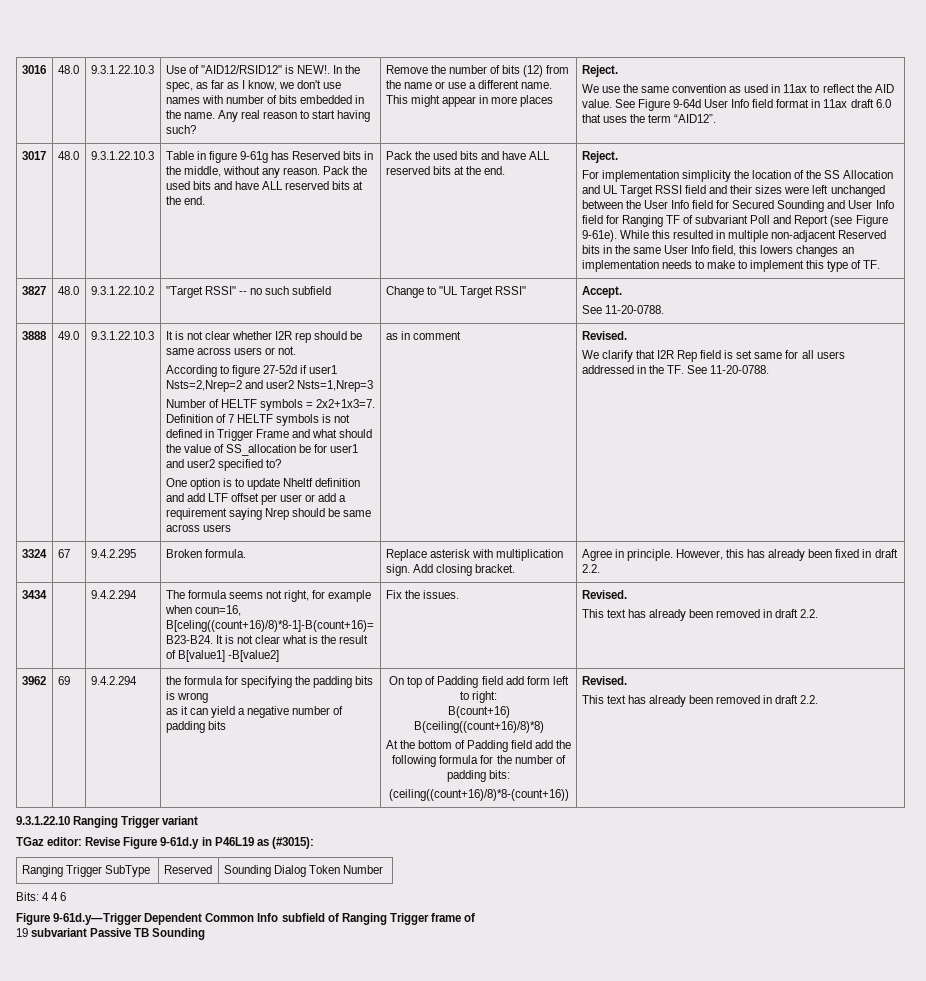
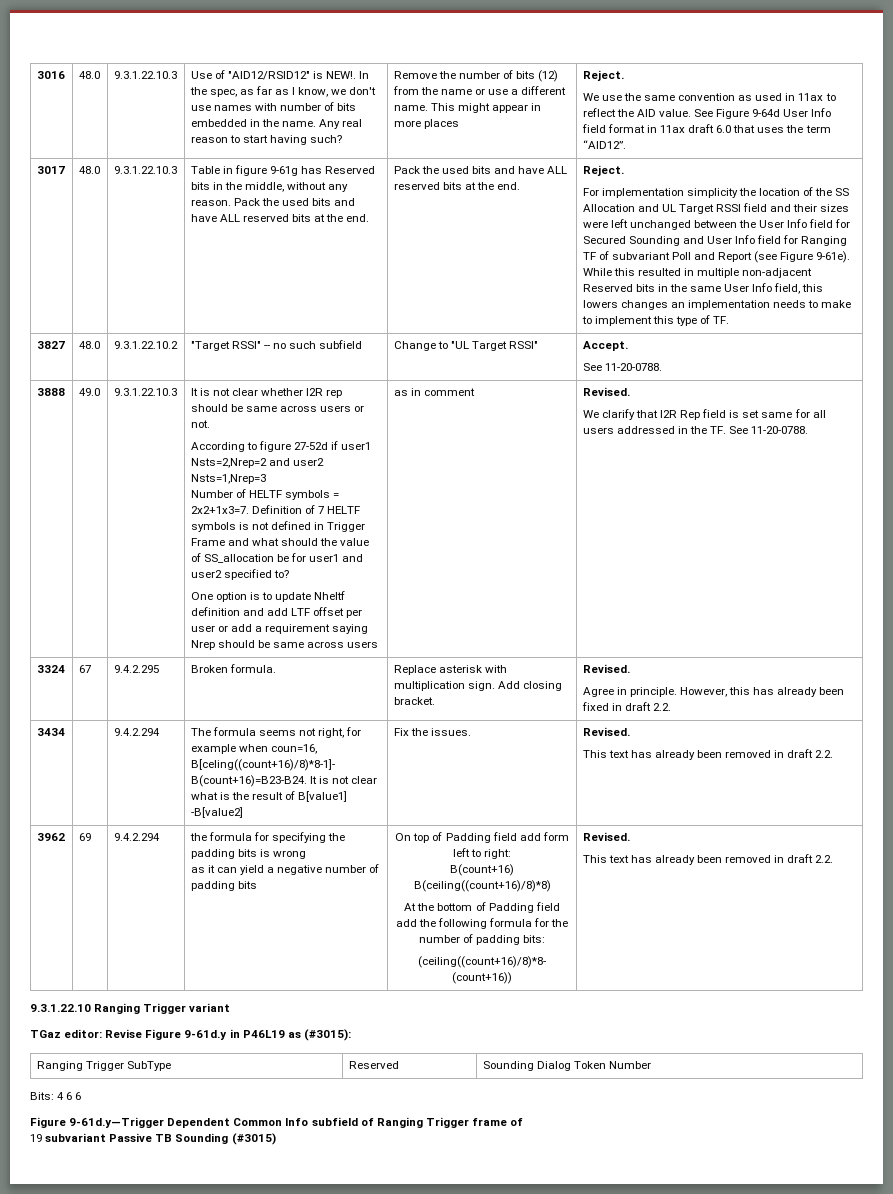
(515, 568) none -> [582,664,630,673] Revised. //
[51,892,59,901] 4 -> [66,1092,73,1100] 6
(206, 934) none -> [231,1133,276,1145] (#3015)

